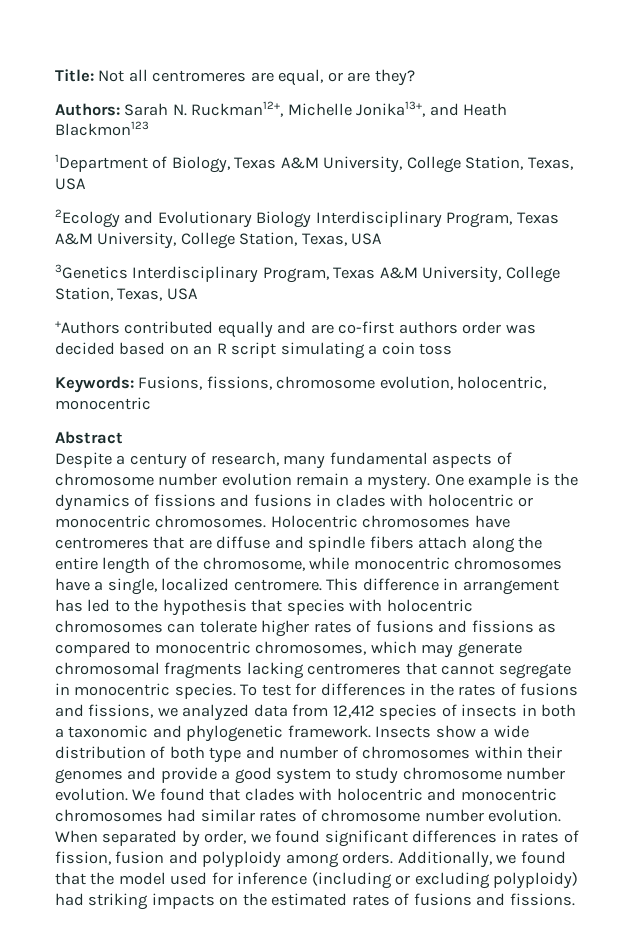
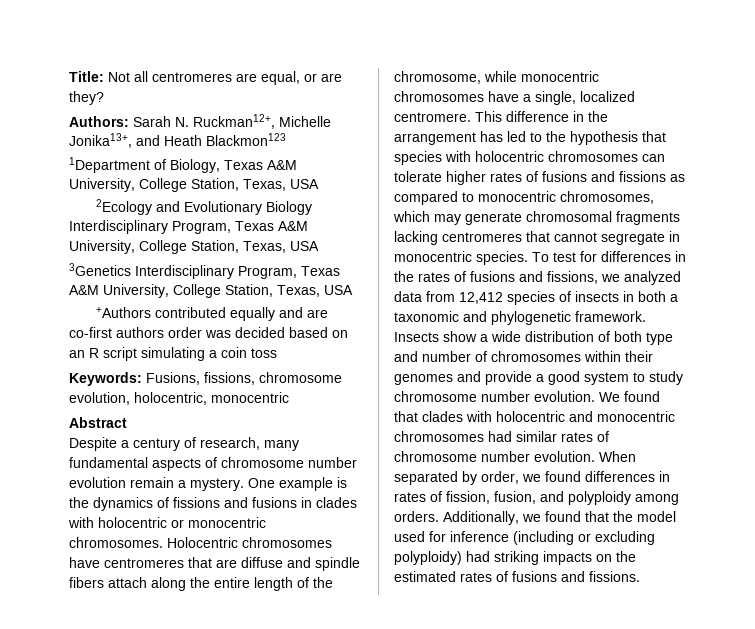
(459, 584) none -> [588,111,608,122] the
[324,830,408,847] significant -> (581, 476) none
[115,851,165,864] fusion -> [494,491,536,504] fusion,

